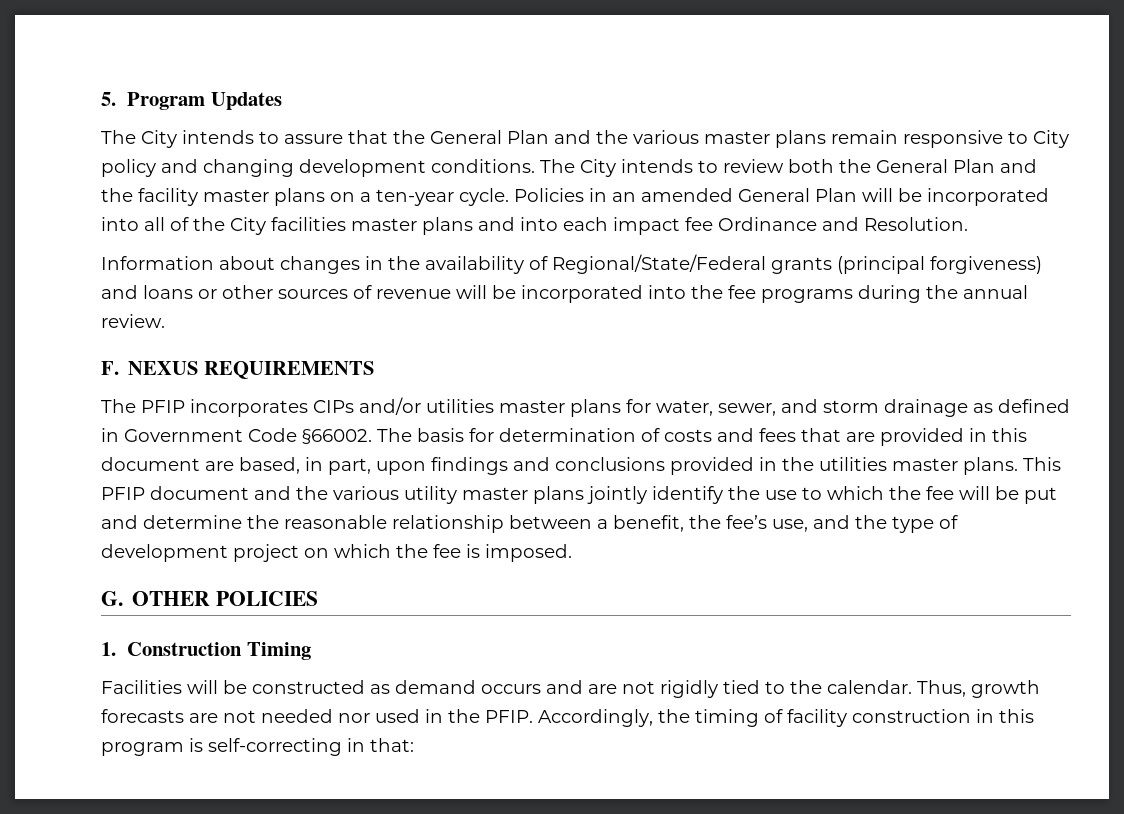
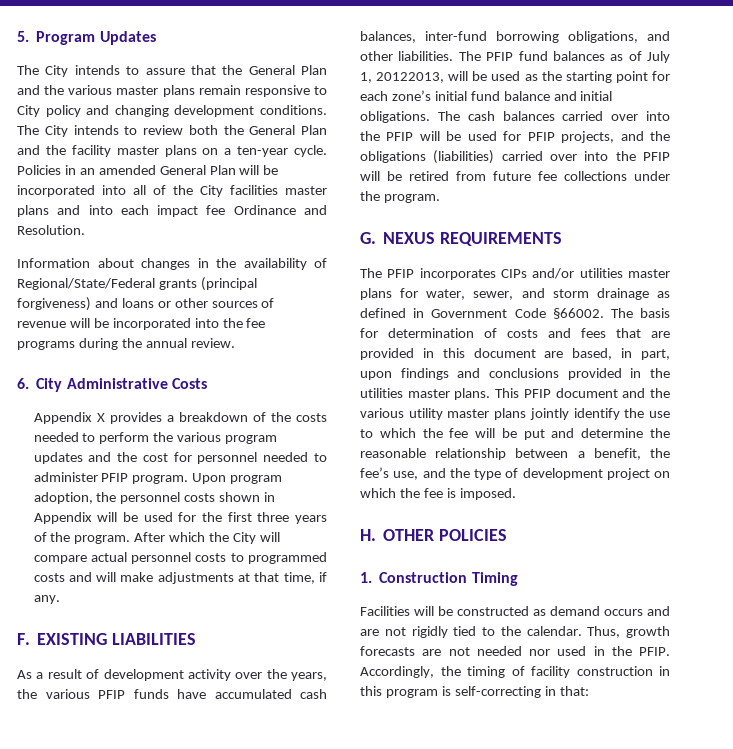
[101,361,119,375] F. -> [17,378,207,392] [33,412,328,424] [33,432,278,444] [33,452,327,464] [33,472,283,484] [33,492,276,504] [33,512,328,524] [33,532,280,544] [33,552,327,564] [33,572,328,584] [33,595,60,604] [17,633,197,645] [17,669,327,681] [17,689,327,699] [360,31,670,43] [360,51,670,63] [360,71,670,83] [360,90,613,101] [360,111,670,123] [360,131,670,143] [360,150,670,164] [360,171,670,181] [360,191,440,203] [360,232,376,244] 6. City Administrative Costs // Appendix X provides a breakdown of the costs needed to perform the various program updates and the cost for personnel needed to administer PFIP program. Upon program adoption, the personnel costs shown in Appendix will be used for the first three years of the program. After which the City will compare actual personnel costs to programmed costs and will make adjustments at that time, if any. // F. EXISTING LIABILITIES // As a result of development activity over the years, the various PFIP funds have accumulated cash balances, inter-fund borrowing obligations, and other liabilities. The PFIP fund balances as of July 1, 20122013, will be used as the starting point for each zone’s initial fund balance and initial obligations. The cash balances carried over into the PFIP will be used for PFIP projects, and the obligations (liabilities) carried over into the PFIP will be retired from future fee collections under the program. // G.
[101,591,123,606] G. -> [360,529,376,541] H.

